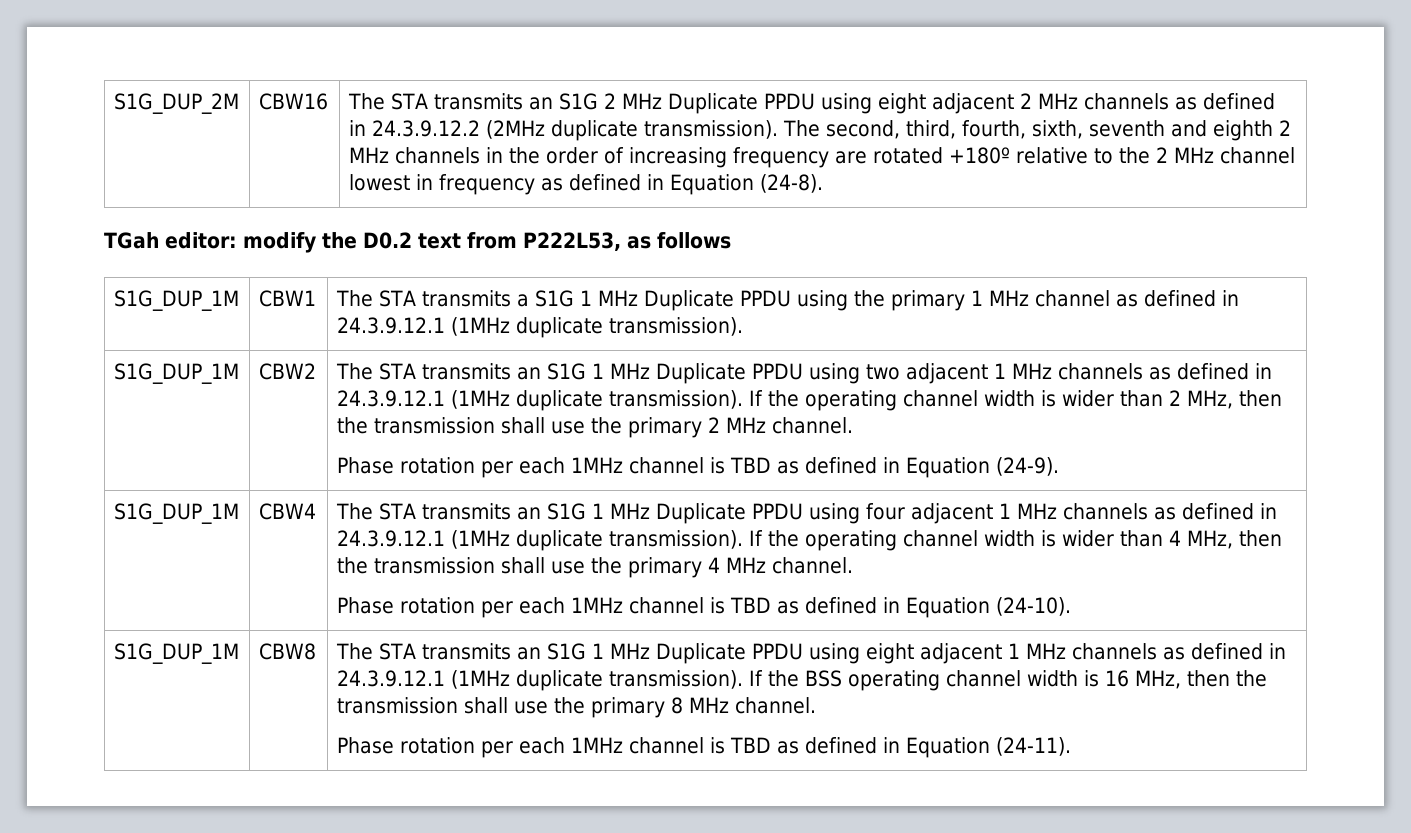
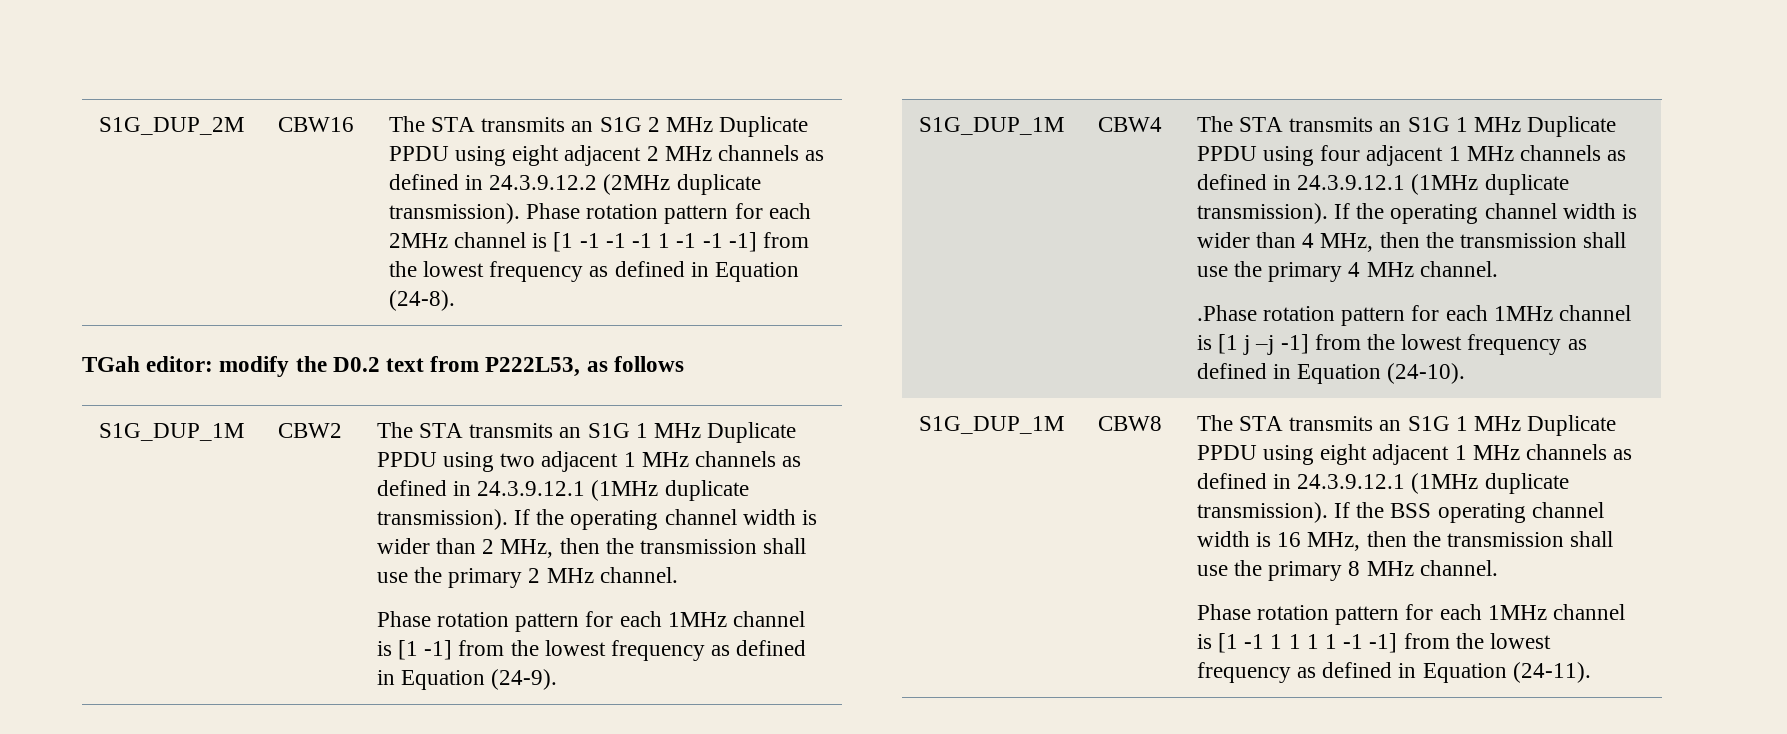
[782,120,1291,141] [348,147,1295,168] [348,174,433,191] The second, third, fourth, sixth, seventh and eighth 2 MHz channels in the order of increasing frequency are rotated +180º relative to the 2 MHz channel lowest in -> [526,203,811,224] [388,232,810,252] [388,261,485,277] Phase rotation pattern for each 2MHz channel is [1 -1 -1 -1 1 -1 -1 -1] from the lowest
[113,290,239,311] [258,290,316,307] [335,290,1239,311] [336,317,743,338] // S1G_DUP_1M | CBW1 | The STA transmits a S1G 1 MHz Duplicate PPDU using the primary 1 MHz channel as defined in 24.3.9.12.1 (1MHz duplicate transmission). -> (684, 364) none
[480,457,771,478] per each 1MHz channel is TBD -> [515,611,806,632] [376,640,706,661] pattern for each 1MHz channel is [1 -1] from the lowest frequency
[336,597,771,618] Phase rotation per each 1MHz channel is TBD -> [1196,305,1632,326] [1196,334,1562,355] .Phase rotation pattern for each 1MHz channel is [1 j –j -1] from the lowest frequency
[480,737,771,758] per each 1MHz channel is TBD -> [1335,604,1626,625] [1196,633,1552,653] [1196,662,1291,683] pattern for each 1MHz channel is [1 -1 1 1 1 1 -1 -1] from the lowest frequency

